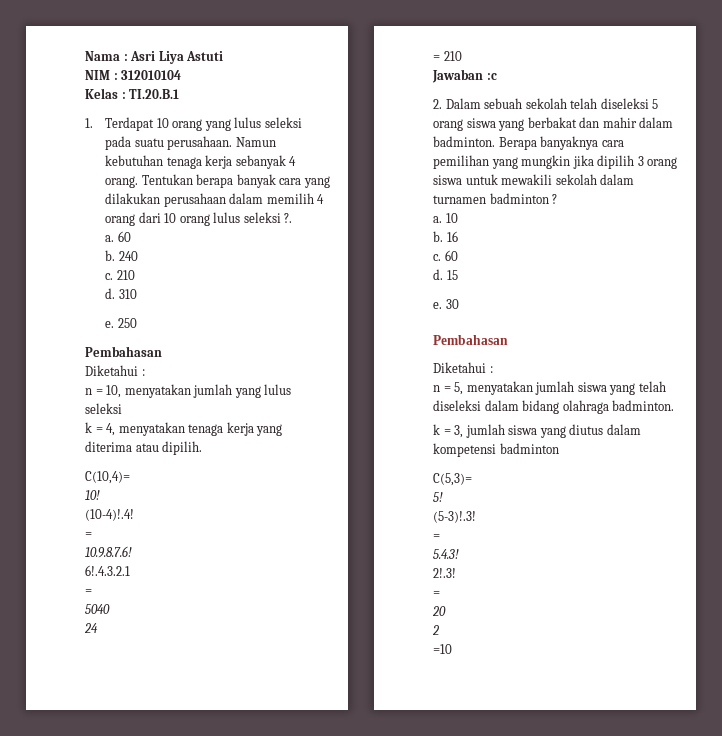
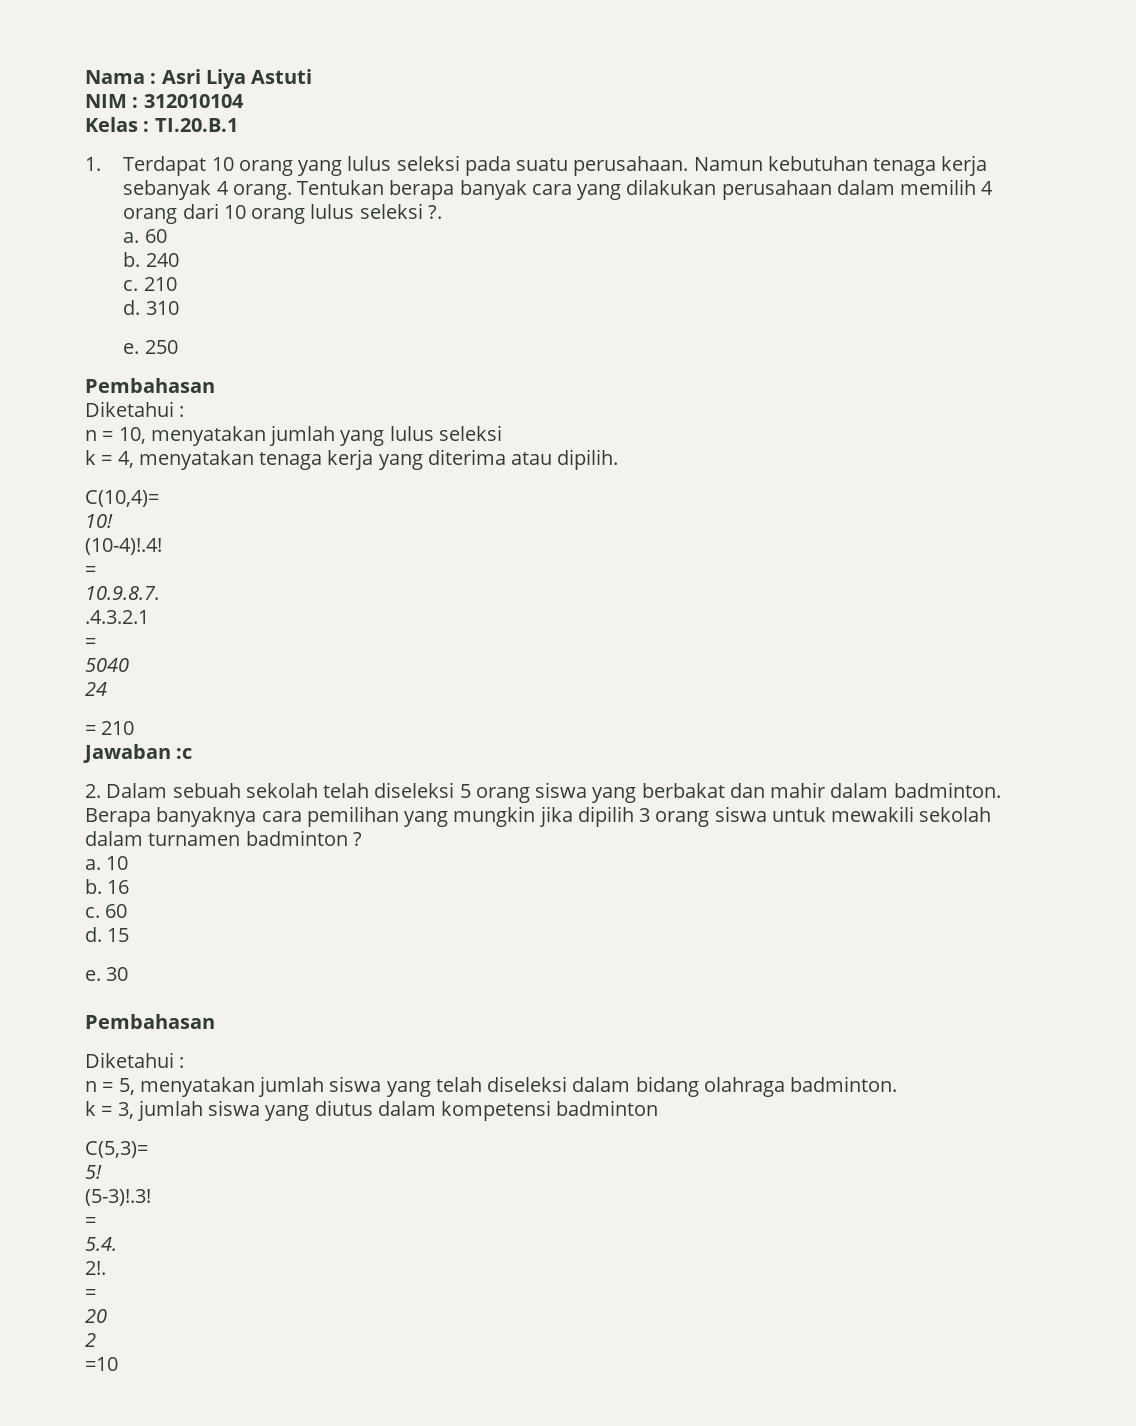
[85,546,132,558] [85,565,130,576] 10.9.8.7.6! // 6!.4.3.2.1 -> [85,586,160,600] [85,610,149,624] 10.9.8.7. // .4.3.2.1
[433,549,459,559] [433,568,456,578] 5.4.3! // 2!.3! -> [85,1237,117,1251] [85,1261,106,1275] 5.4. // 2!.

